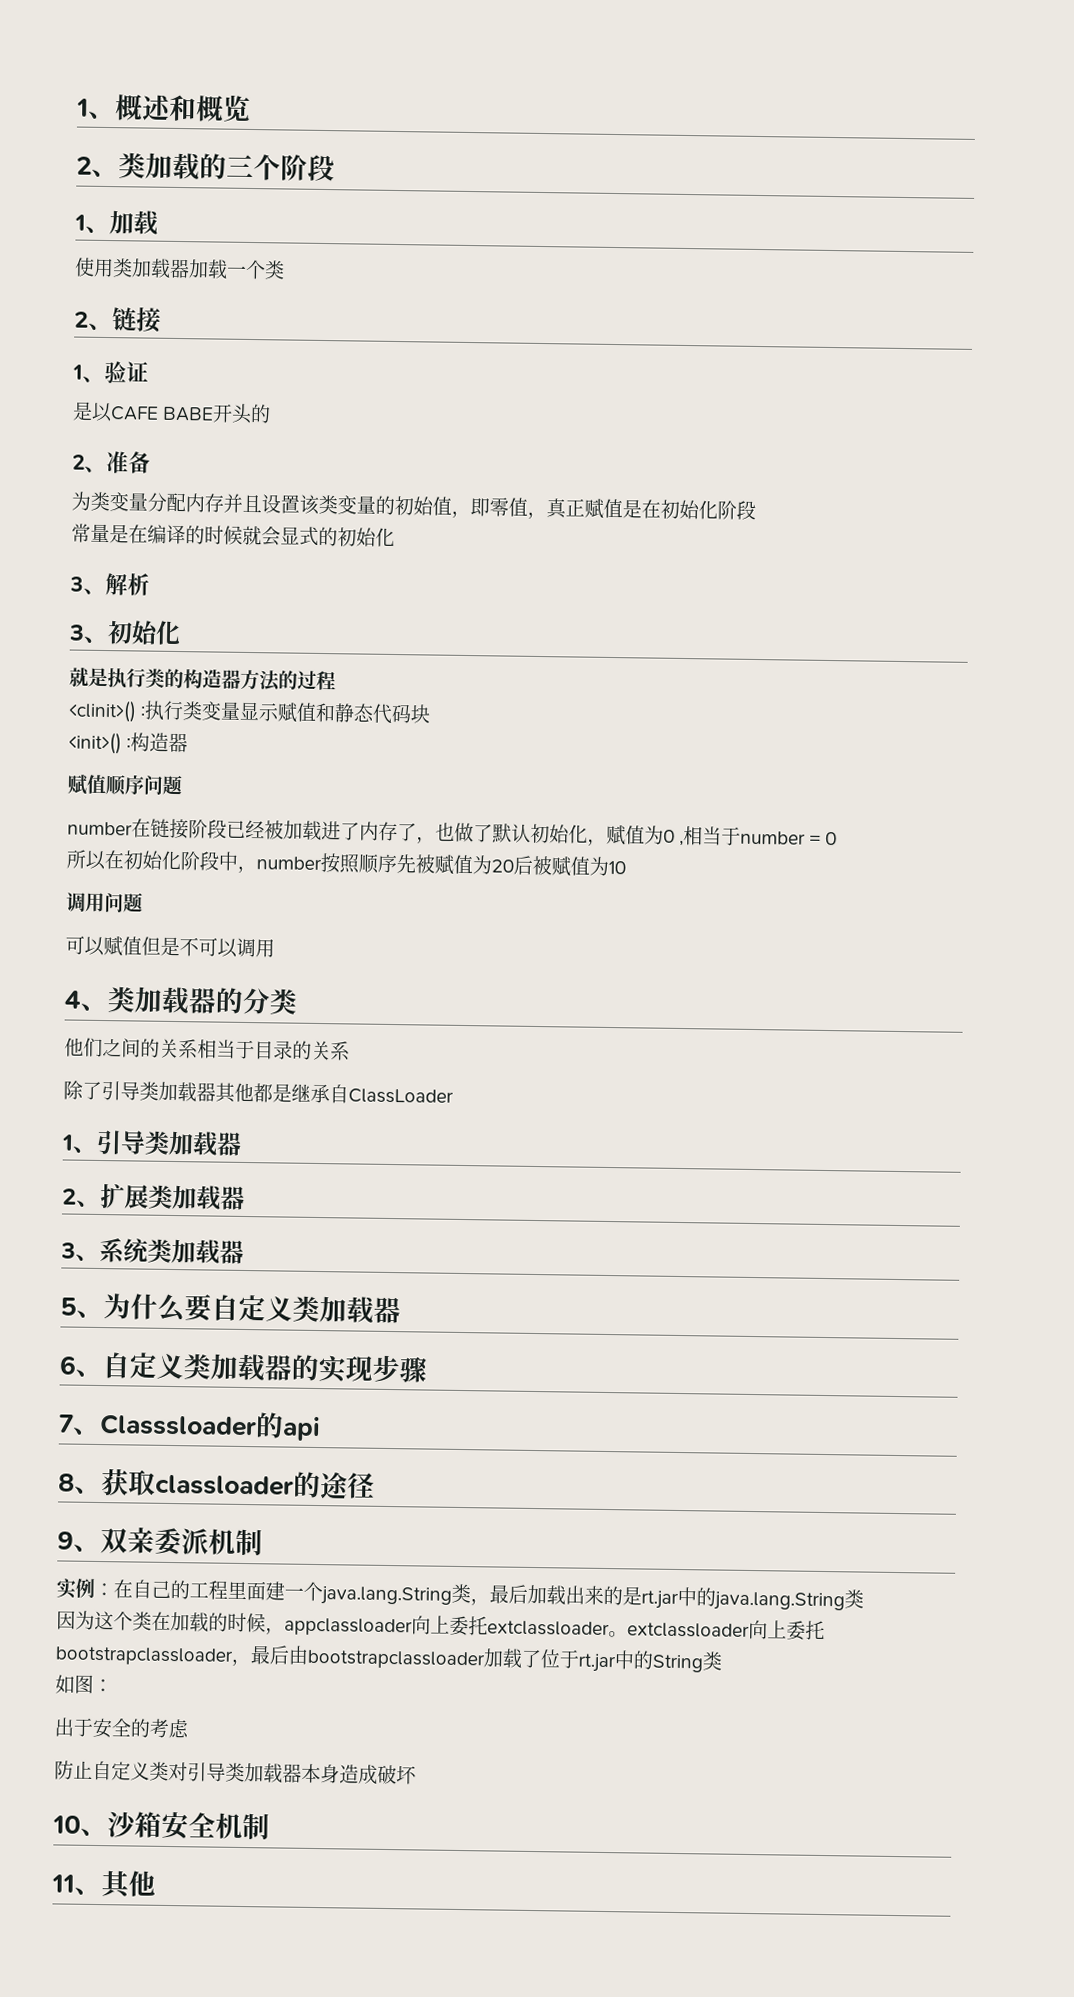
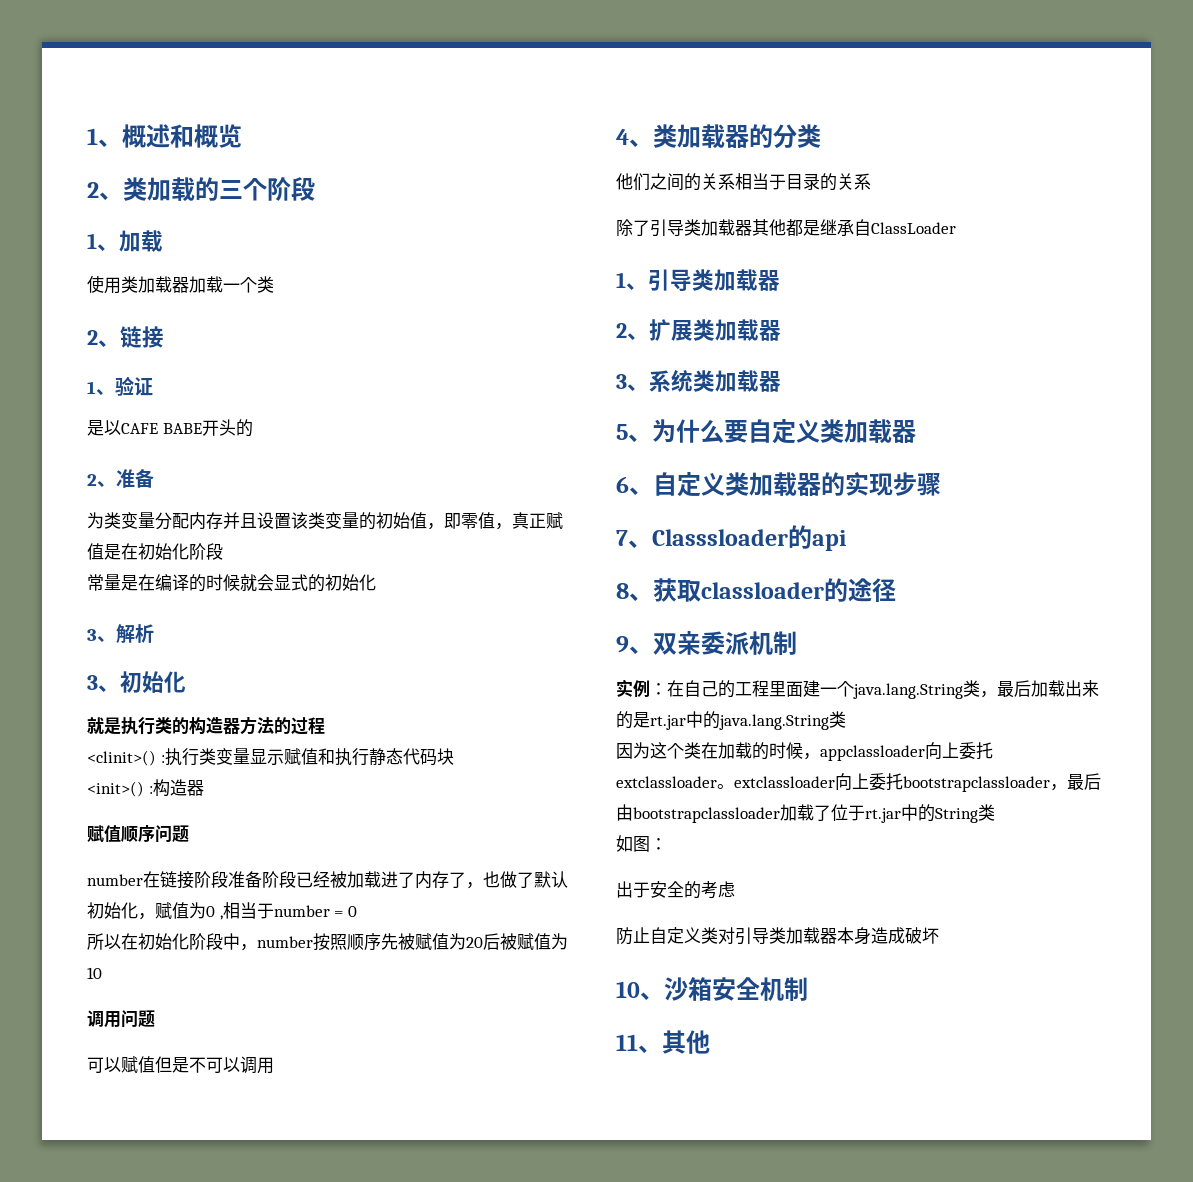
(337, 712) none -> [334,748,369,766] 执行
(227, 829) none -> [228,871,296,888] 准备阶段

